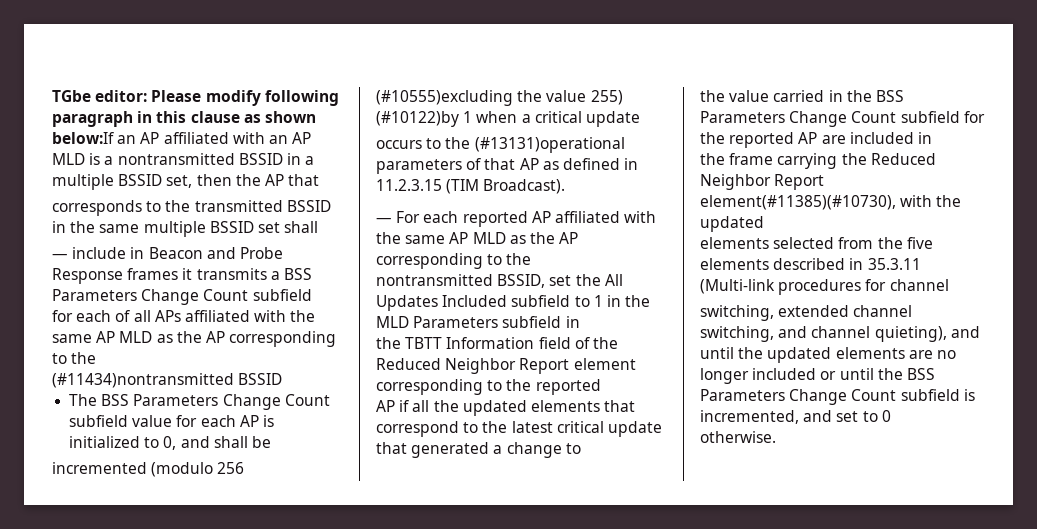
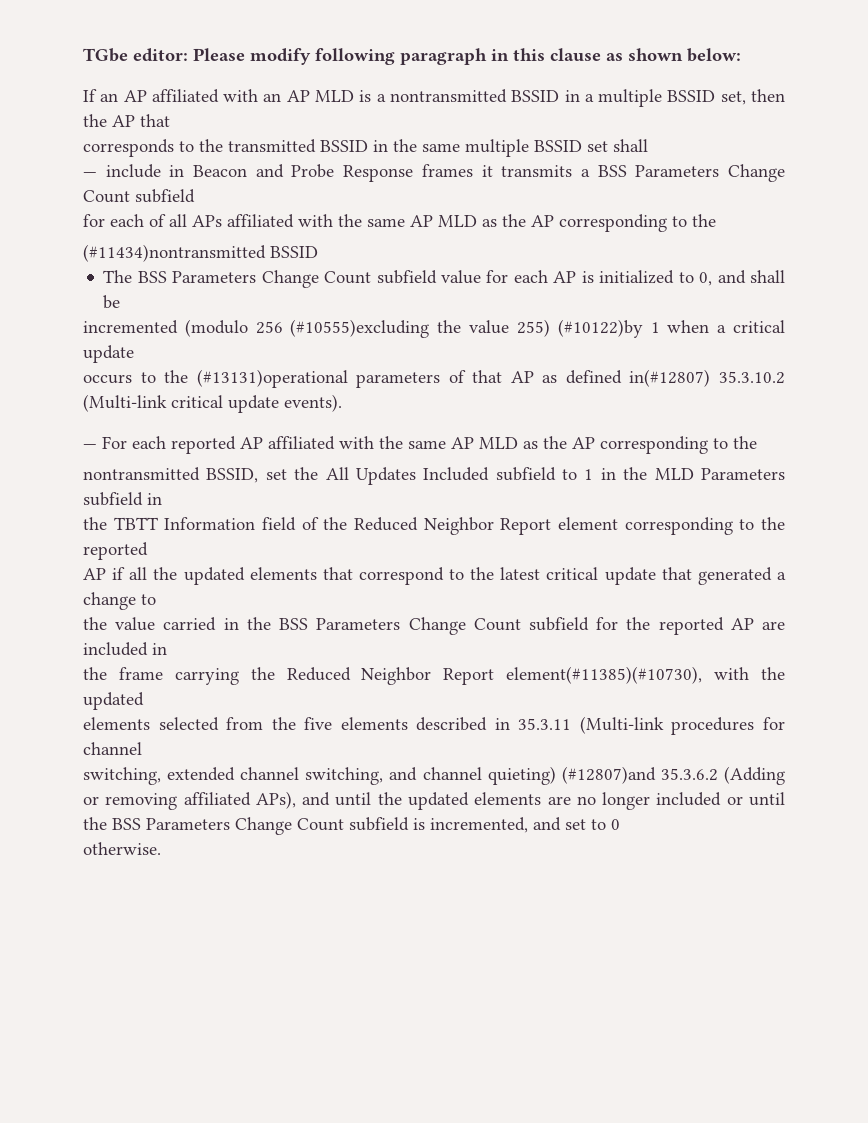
[52,132,114,144] below:If -> [687,48,741,62] [83,89,97,102] below: // If
[624,158,639,170] [376,179,566,194] in 11.2.3.15 (TIM Broadcast). -> [629,369,785,387] [83,394,342,413] in(#12807) 35.3.10.2 (Multi-link critical update events).
[874,326,947,342] quieting), -> [487,766,785,785] [83,791,296,810] quieting) (#12807)and 35.3.6.2 (Adding or removing affiliated APs),

